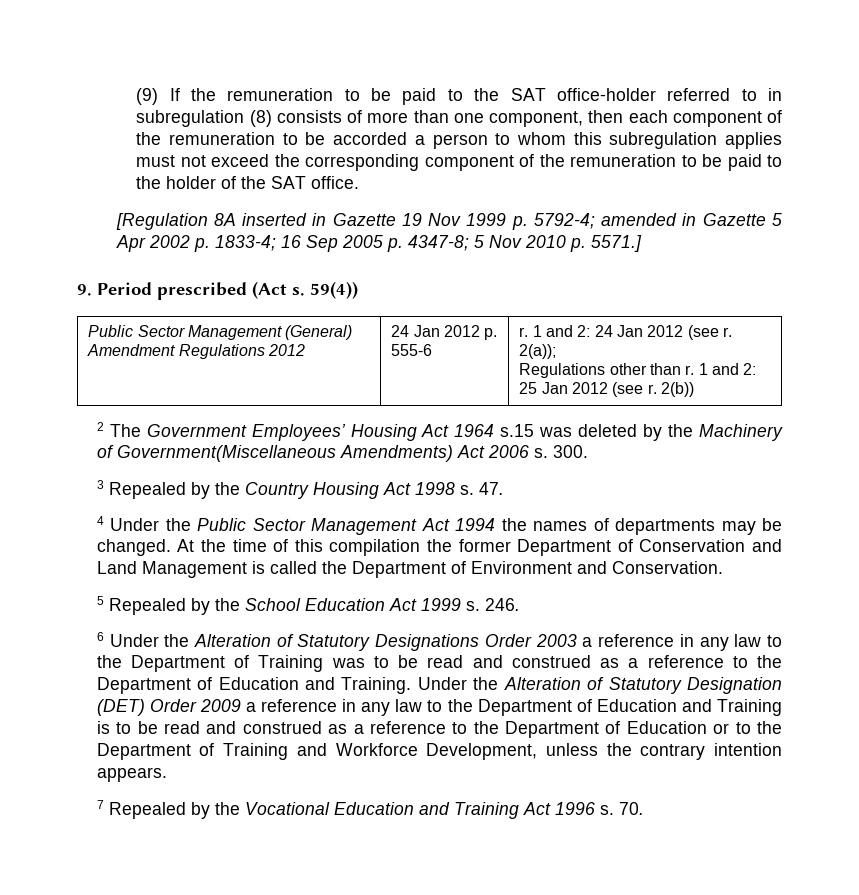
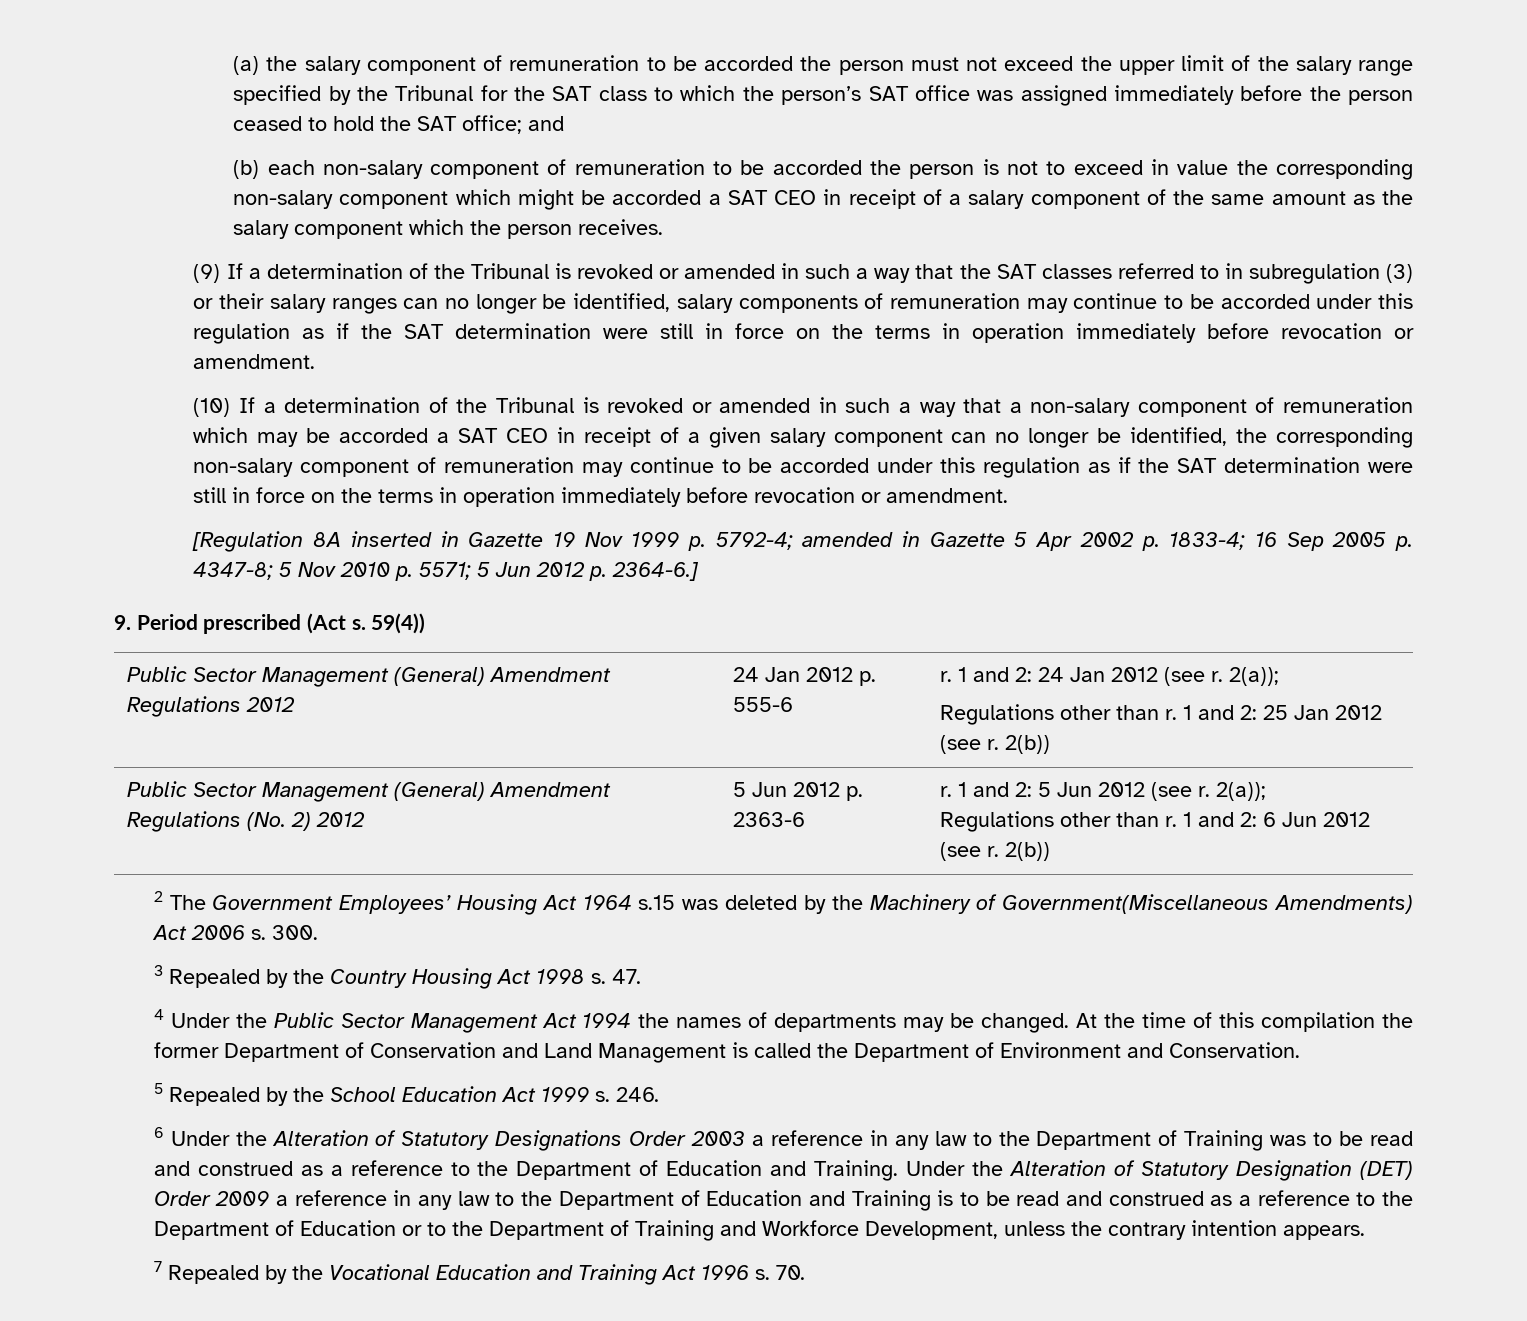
[136,88,782,105] [136,110,782,127] [136,132,782,149] [136,154,782,171] [136,176,360,189] (9) If the remuneration to be paid to the SAT office-holder referred to in subregulation (8) consists of more than one component, then each component of the remuneration to be accorded a person to whom this subregulation applies must not exceed the corresponding component of the remuneration to be paid to the holder of the SAT office. -> [233,55,1413,76] [233,85,1414,106] [233,115,565,134] [233,159,1413,180] [233,189,1413,210] [233,219,664,239] [193,263,1414,284] [193,293,1413,314] [193,323,1414,344] [193,354,316,369] [193,397,1413,417] [193,427,1413,448] [193,457,1413,478] [193,487,1009,507] (a) the salary component of remuneration to be accorded the person must not exceed the upper limit of the salary range specified by the Tribunal for the SAT class to which the person’s SAT office was assigned immediately before the person ceased to hold the SAT office; and // (b) each non-salary component of remuneration to be accorded the person is not to exceed in value the corresponding non-salary component which might be accorded a SAT CEO in receipt of a salary component of the same amount as the salary component which the person receives. // (9) If a determination of the Tribunal is revoked or amended in such a way that the SAT classes referred to in subregulation (3) or their salary ranges can no longer be identified, salary components of remuneration may continue to be accorded under this regulation as if the SAT determination were still in force on the terms in operation immediately before revocation or amendment. // (10) If a determination of the Tribunal is revoked or amended in such a way that a non-salary component of remuneration which may be accorded a SAT CEO in receipt of a given salary component can no longer be identified, the corresponding non-salary component of remuneration may continue to be accorded under this regulation as if the SAT determination were still in force on the terms in operation immediately before revocation or amendment.
[590,235,642,252] 5571.] -> [419,562,700,581] 5571; 5 Jun 2012 p. 2364-6.]
(694, 389) none -> [127,781,612,802] [127,811,366,832] [733,782,864,801] [733,812,806,827] [940,782,1267,801] [940,811,1371,832] [940,842,1051,861] // Public Sector Management (General) Amendment Regulations (No. 2) 2012 | 5 Jun 2012 p. 2363-6 | r. 1 and 2: 5 Jun 2012 (see r. 2(a)); // Regulations other than r. 1 and 2: 6 Jun 2012 (see r. 2(b))

